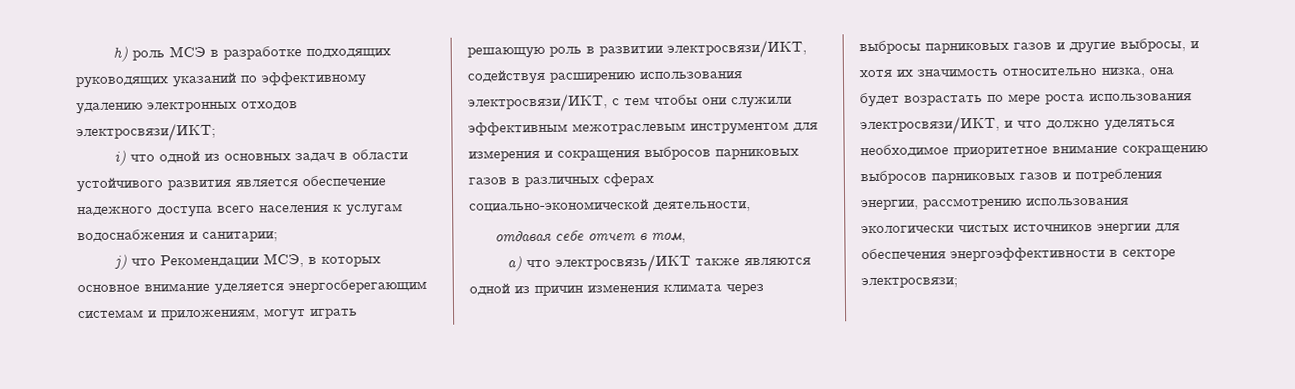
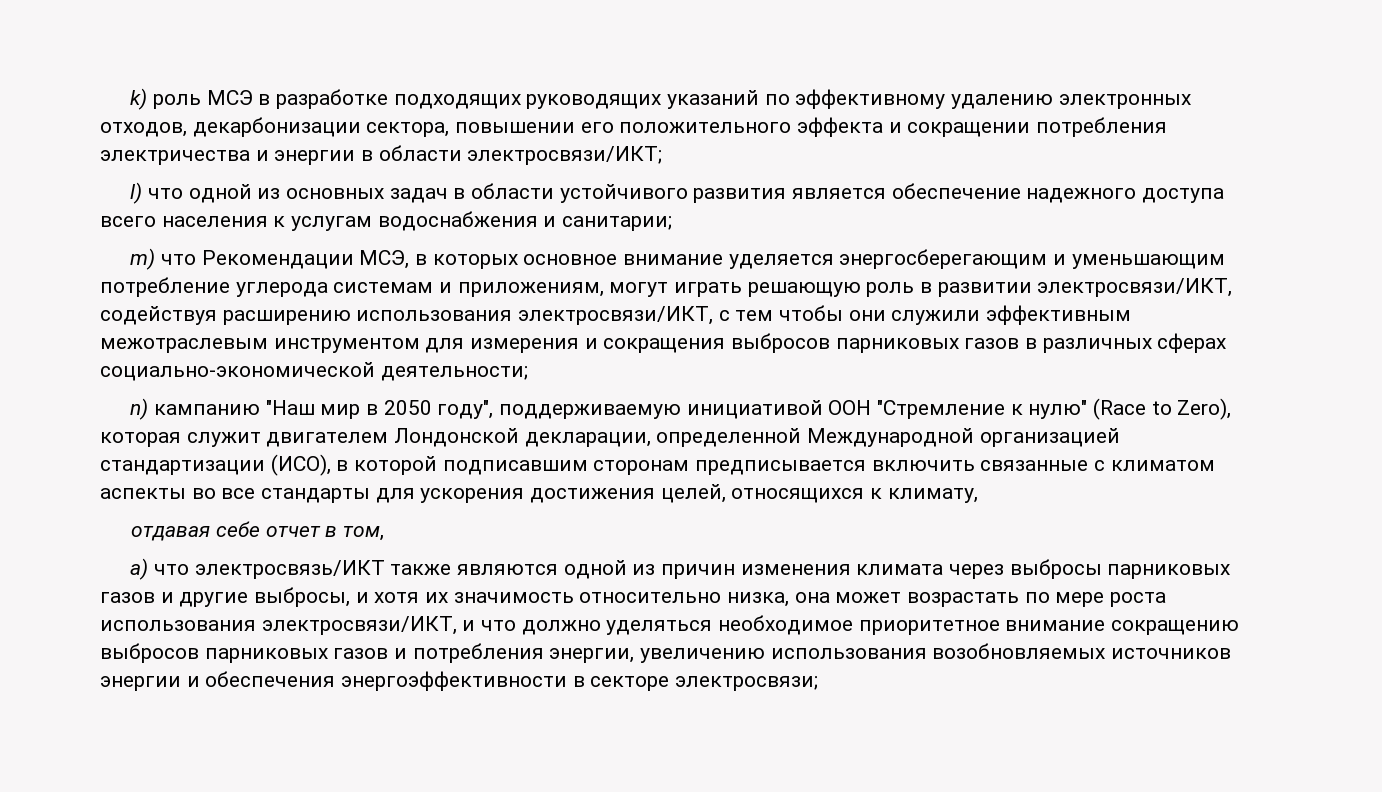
[112,46,128,62] h) -> [130,88,148,110] k)
[241,101,298,111] отходов -> [100,117,1168,137] [100,145,462,165] отходов, декарбонизации сектора, повышении его положительного эффекта и сокращении потребления электричества и энергии в области
[113,150,126,166] i) -> [130,182,143,204] l)
[113,254,127,270] j) -> [130,248,156,270] m)
(427, 286) none -> [1052,254,1225,269] [100,277,328,297] и уменьшающим потребление углерода
[653,201,751,212] деятельности, -> [380,366,528,381] [130,398,1232,420] [100,428,1120,447] [100,454,1215,476] [100,484,978,503] деятельности; // n) кампанию "Наш мир в 2050 году", поддерживаемую инициативой ООН "Стремление к нулю" (Race to Zero), которая служит двигателем Лондонской декларации, определенной Международной организацией стандартизации (ИСО), в которой подписавшим сторонам предписывается включить связанные с климатом аспекты во все стандарты для ускорения достижения целей, относящихся к климату,
[860,92,900,108] будет -> [835,592,902,603] может
[923,197,1129,210] [861,224,1009,234] рассмотрению использования экологически чистых -> [640,643,1106,663] увеличению использования возобновляемых
[1155,223,1180,233] для -> [186,676,200,687] и

